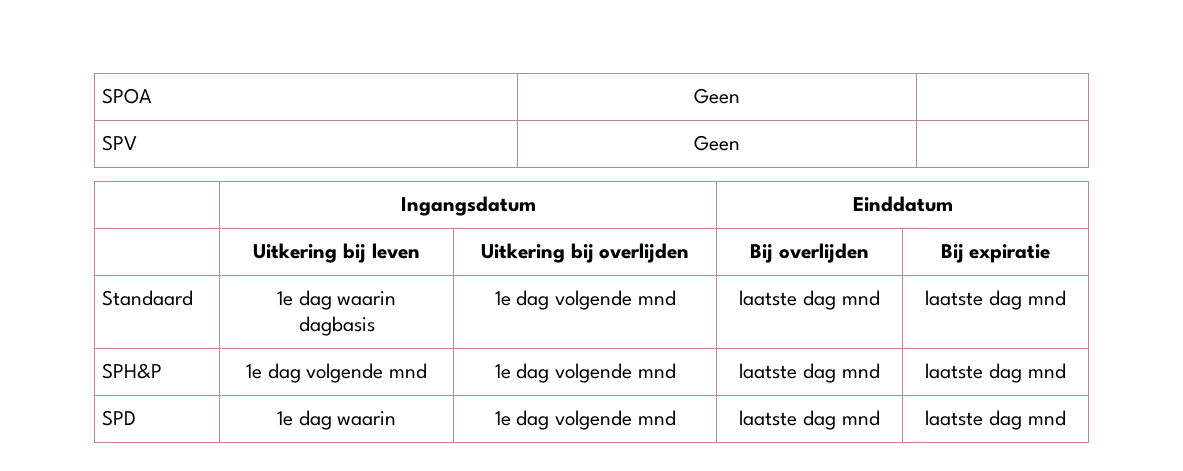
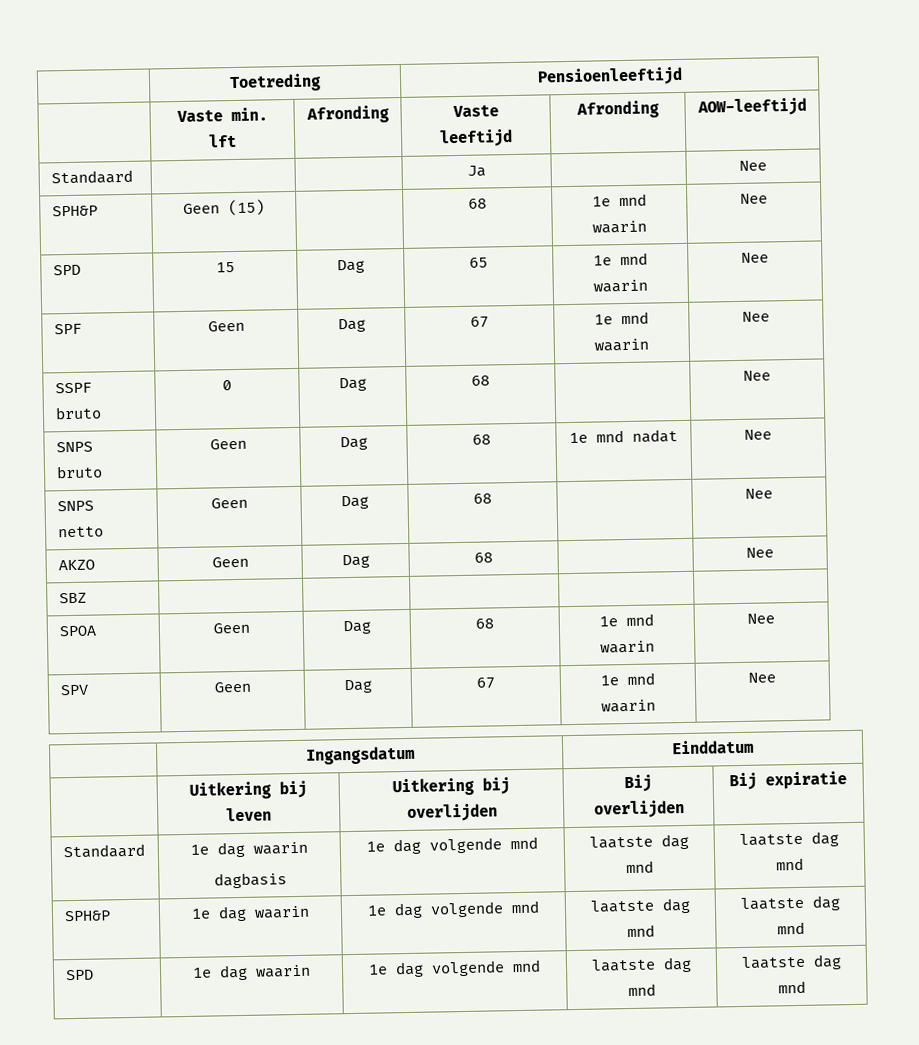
[102,88,153,104] [694,88,740,104] [102,135,138,151] [694,135,740,151] SPOA | Geen | // SPV | Geen | -> [229,73,321,93] [536,66,683,87] [176,107,268,123] [208,133,237,148] [305,105,389,124] [452,104,499,118] [439,128,513,148] [575,100,659,119] [696,97,807,117] [50,169,133,185] [467,165,486,177] [739,160,767,171] [51,205,98,217] [183,199,265,217] [468,198,487,209] [592,193,647,207] [592,220,647,234] [740,193,768,204] [52,264,81,276] [215,262,235,273] [336,259,365,274] [469,257,488,268] [593,252,648,266] [593,279,648,293] [741,252,769,263] [53,323,82,335] [207,320,245,332] [337,318,366,333] [470,316,489,328] [594,311,649,325] [594,338,649,352] [742,311,770,322] [54,382,92,394] [54,406,102,420] [222,380,232,391] [338,377,367,392] [471,375,490,386] [743,370,771,381] [55,441,93,453] [55,465,103,479] [209,438,247,450] [339,436,368,451] [472,434,491,445] [569,429,678,444] [744,429,772,440] [56,500,94,512] [57,526,104,538] [210,497,248,509] [340,495,369,510] [473,493,492,504] [745,488,773,499] [57,559,95,571] [211,556,249,568] [341,554,370,569] [474,552,493,563] [746,547,774,558] [58,592,87,604] [58,625,96,637] [212,622,250,634] [342,620,371,635] [475,618,494,629] [599,613,654,627] [600,640,655,654] [747,613,775,624] [59,684,89,696] [213,681,252,693] [343,679,373,694] [476,677,495,689] [600,672,655,686] [601,699,656,713] [748,672,776,683] | Toetreding | Pensioenleeftijd // | Vaste min. lft | Afronding | Vaste leeftijd | Afronding | AOW-leeftijd // Standaard | | | Ja | | Nee // SPH&P | Geen (15) | | 68 | 1e mnd waarin | Nee // SPD | 15 | Dag | 65 | 1e mnd waarin | Nee // SPF | Geen | Dag | 67 | 1e mnd waarin | Nee // SSPF bruto | 0 | Dag | 68 | | Nee // SNPS bruto | Geen | Dag | 68 | 1e mnd nadat | Nee // SNPS netto | Geen | Dag | 68 | | Nee // AKZO | Geen | Dag | 68 | | Nee // SBZ | | | | | // SPOA | Geen | Dag | 68 | 1e mnd waarin | Nee // SPV | Geen | Dag | 67 | 1e mnd waarin | Nee
[306,363,428,383] volgende mnd -> [254,905,310,919] waarin

